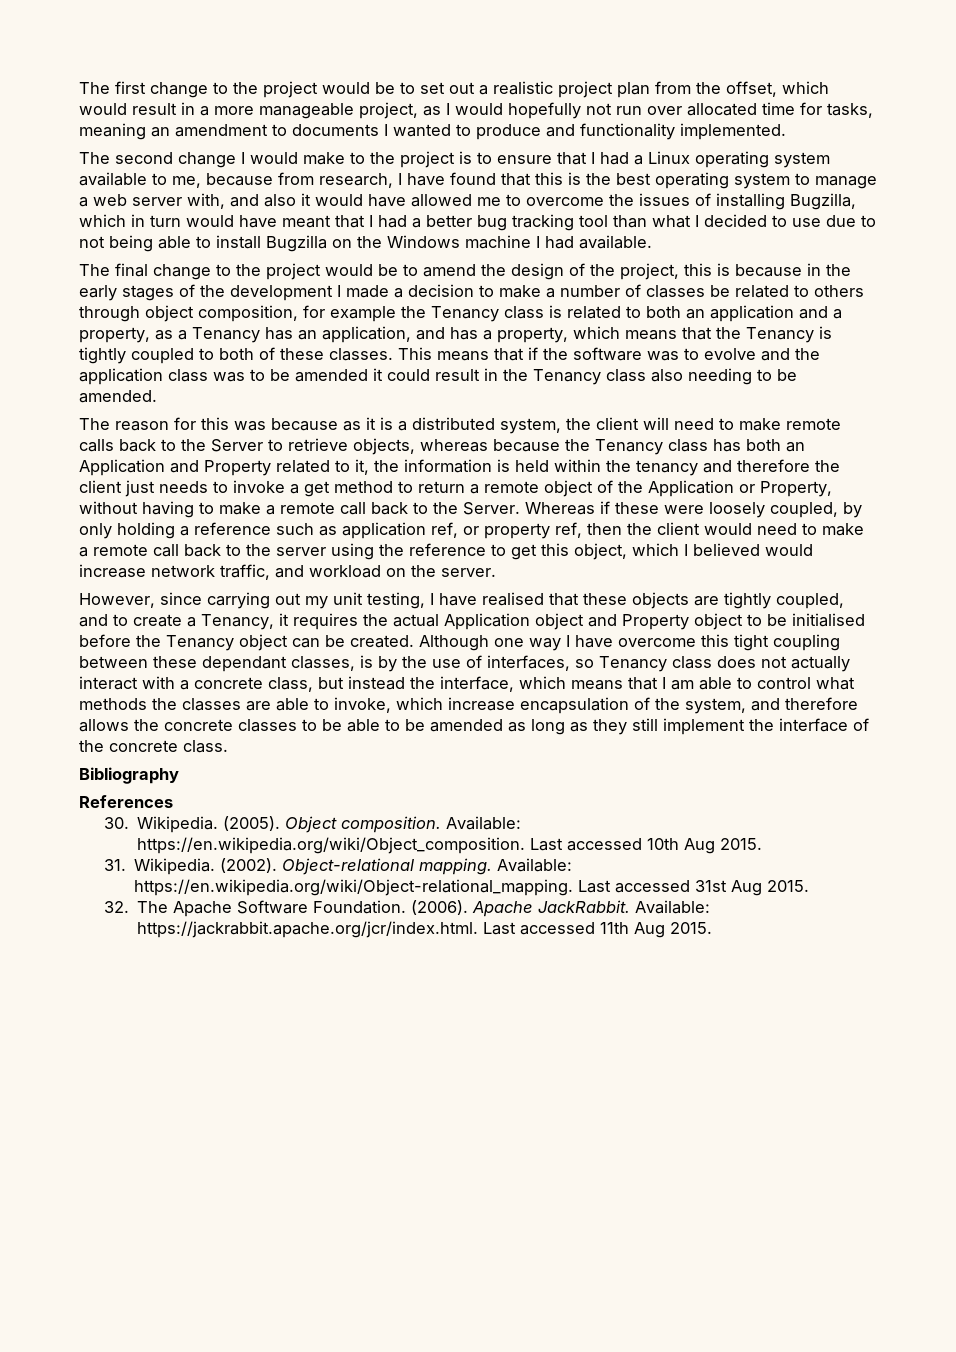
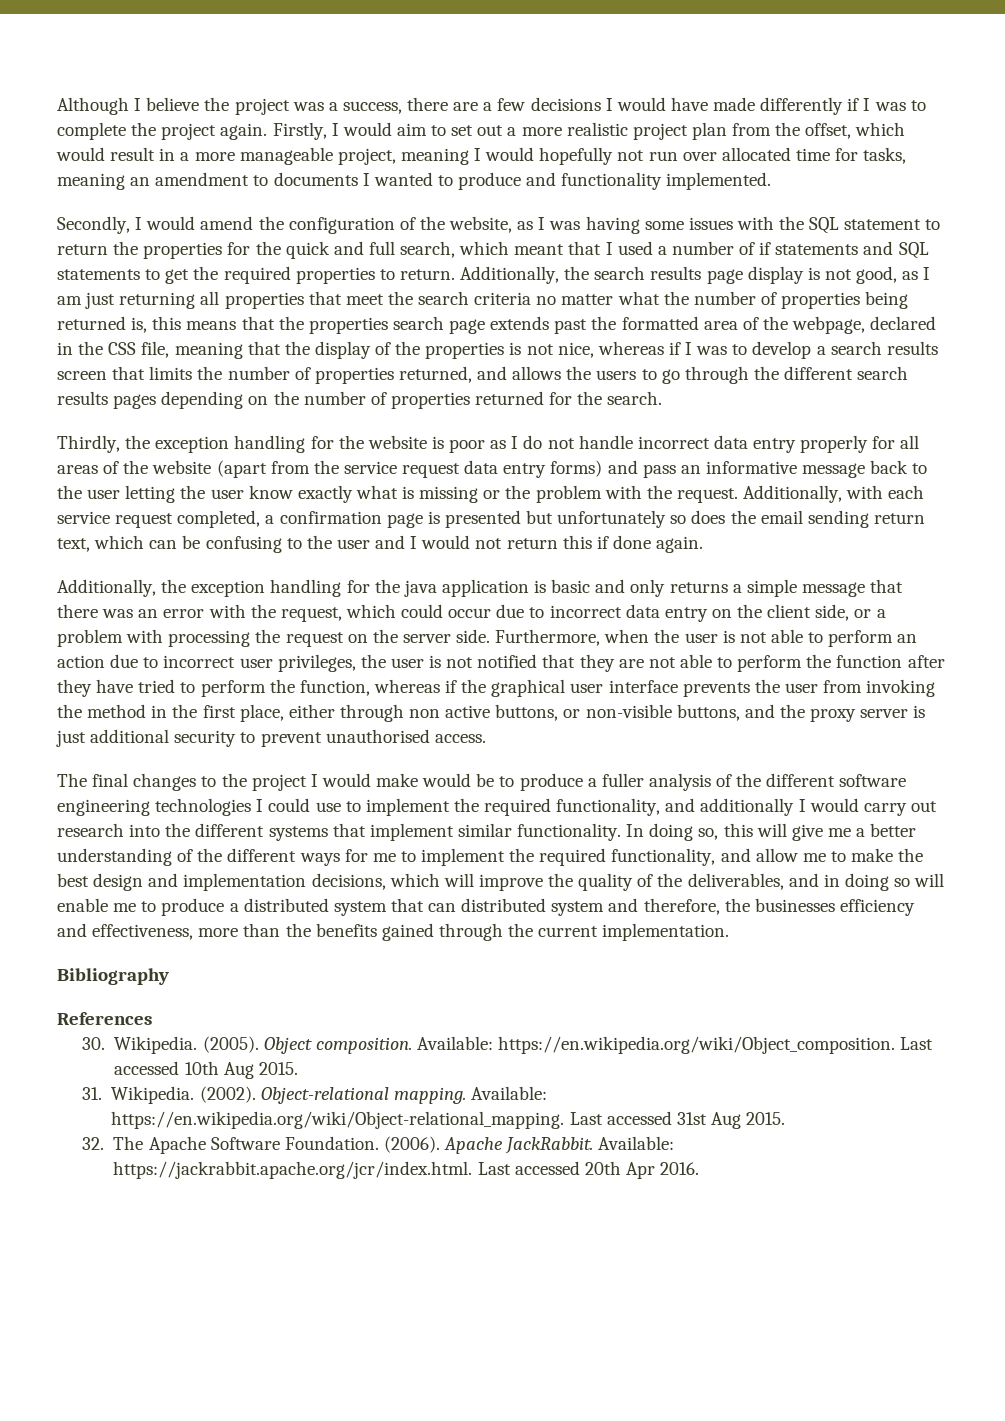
[79,81,395,98] The first change to the project would be -> [57,97,926,115] [57,122,427,140] Although I believe the project was a success, there are a few decisions I would have made differently if I was to complete the project again. Firstly, I would aim
(488, 90) none -> [521,127,562,136] more
[423,106,441,116] as -> [400,148,469,165] meaning
[79,151,830,168] [79,172,877,189] [79,193,856,210] [79,214,876,231] [79,235,652,252] [79,263,851,280] [79,284,864,301] [79,305,842,322] [79,326,832,343] [79,347,820,364] [79,368,797,385] [79,390,157,403] [79,417,841,434] [79,438,805,455] [79,459,840,476] [79,480,832,497] [79,501,862,518] [79,522,864,539] [79,543,813,560] [79,564,496,580] [79,592,844,609] [79,613,865,630] [79,634,840,651] [79,655,850,672] [79,676,855,692] [79,697,858,714] [79,718,869,735] [79,740,228,753] The second change I would make to the project is to ensure that I had a Linux operating system available to me, because from research, I have found that this is the best operating system to manage a web server with, and also it would have allowed me to overcome the issues of installing Bugzilla, which in turn would have meant that I had a better bug tracking tool than what I decided to use due to not being able to install Bugzilla on the Windows machine I had available. // The final change to the project would be to amend the design of the project, this is because in the early stages of the development I made a decision to make a number of classes be related to others through object composition, for example the Tenancy class is related to both an application and a property, as a Tenancy has an application, and has a property, which means that the Tenancy is tightly coupled to both of these classes. This means that if the software was to evolve and the application class was to be amended it could result in the Tenancy class also needing to be amended. // The reason for this was because as it is a distributed system, the client will need to make remote calls back to the Server to retrieve objects, whereas because the Tenancy class has both an Application and Property related to it, the information is held within the tenancy and therefore the client just needs to invoke a get method to return a remote object of the Application or Property, without having to make a remote call back to the Server. Whereas if these were loosely coupled, by only holding a reference such as application ref, or property ref, then the client would need to make a remote call back to the server using the reference to get this object, which I believed would increase network traffic, and workload on the server. // However, since carrying out my unit testing, I have realised that these objects are tightly coupled, and to create a Tenancy, it requires the actual Application object and Property object to be initialised before the Tenancy object can be created. Although one way I have overcome this tight coupling between these dependant classes, is by the use of interfaces, so Tenancy class does not actually interact with a concrete class, but instead the interface, which means that I am able to control what methods the classes are able to invoke, which increase encapsulation of the system, and therefore allows the concrete classes to be able to be amended as long as they still implement the interface of the concrete class. -> [57,216,941,234] [57,241,929,259] [57,266,931,284] [57,291,909,309] [57,316,937,334] [57,341,938,359] [57,366,909,384] [57,391,663,409] [57,435,920,453] [57,460,928,478] [57,485,925,503] [57,510,925,528] [57,535,704,553] [57,579,904,597] [57,604,886,622] [57,629,918,647] [57,654,945,672] [57,679,936,697] [57,704,926,722] [56,729,486,747] [57,773,907,791] [57,798,937,816] [57,823,917,841] [57,848,924,866] [57,873,945,891] [57,898,915,916] [57,923,730,941] Secondly, I would amend the configuration of the website, as I was having some issues with the SQL statement to return the properties for the quick and full search, which meant that I used a number of if statements and SQL statements to get the required properties to return. Additionally, the search results page display is not good, as I am just returning all properties that meet the search criteria no matter what the number of properties being returned is, this means that the properties search page extends past the formatted area of the webpage, declared in the CSS file, meaning that the display of the properties is not nice, whereas if I was to develop a search results screen that limits the number of properties returned, and allows the users to go through the different search results pages depending on the number of properties returned for the search. // Thirdly, the exception handling for the website is poor as I do not handle incorrect data entry properly for all areas of the website (apart from the service request data entry forms) and pass an informative message back to the user letting the user know exactly what is missing or the problem with the request. Additionally, with each service request completed, a confirmation page is presented but unfortunately so does the email sending return text, which can be confusing to the user and I would not return this if done again. // Additionally, the exception handling for the java application is basic and only returns a simple message that there was an error with the request, which could occur due to incorrect data entry on the client side, or a problem with processing the request on the server side. Furthermore, when the user is not able to perform an action due to incorrect user privileges, the user is not notified that they are not able to perform the function after they have tried to perform the function, whereas if the graphical user interface prevents the user from invoking the method in the first place, either through non active buttons, or non-visible buttons, and the proxy server is just additional security to prevent unauthorised access. // The final changes to the project I would make would be to produce a fuller analysis of the different software engineering technologies I could use to implement the required functionality, and additionally I would carry out research into the different systems that implement similar functionality. In doing so, this will give me a better understanding of the different ways for me to implement the required functionality, and allow me to make the best design and implementation decisions, which will improve the quality of the deliverables, and in doing so will enable me to produce a distributed system that can distributed system and therefore, the businesses efficiency and effectiveness, more than the benefits gained through the current implementation.
[600,922,713,938] 11th Aug 2015. -> [584,1161,700,1179] 20th Apr 2016.

